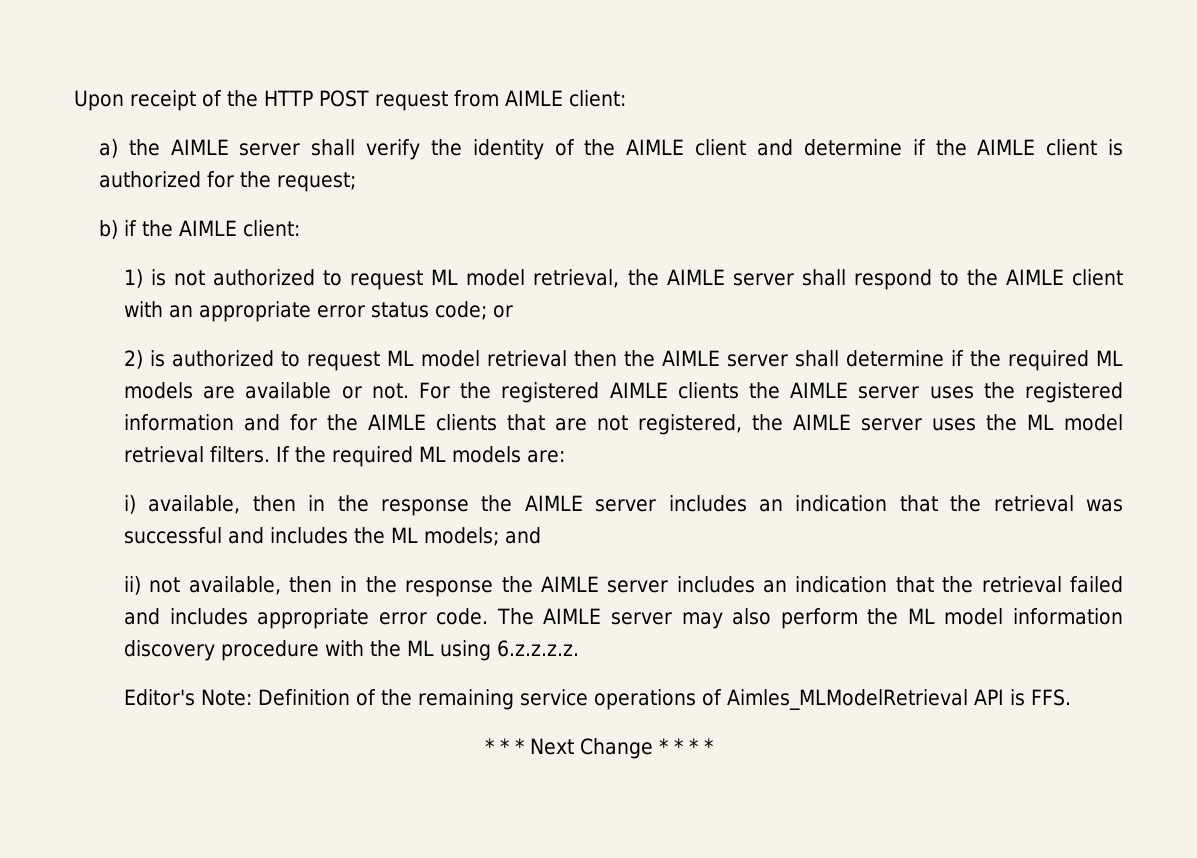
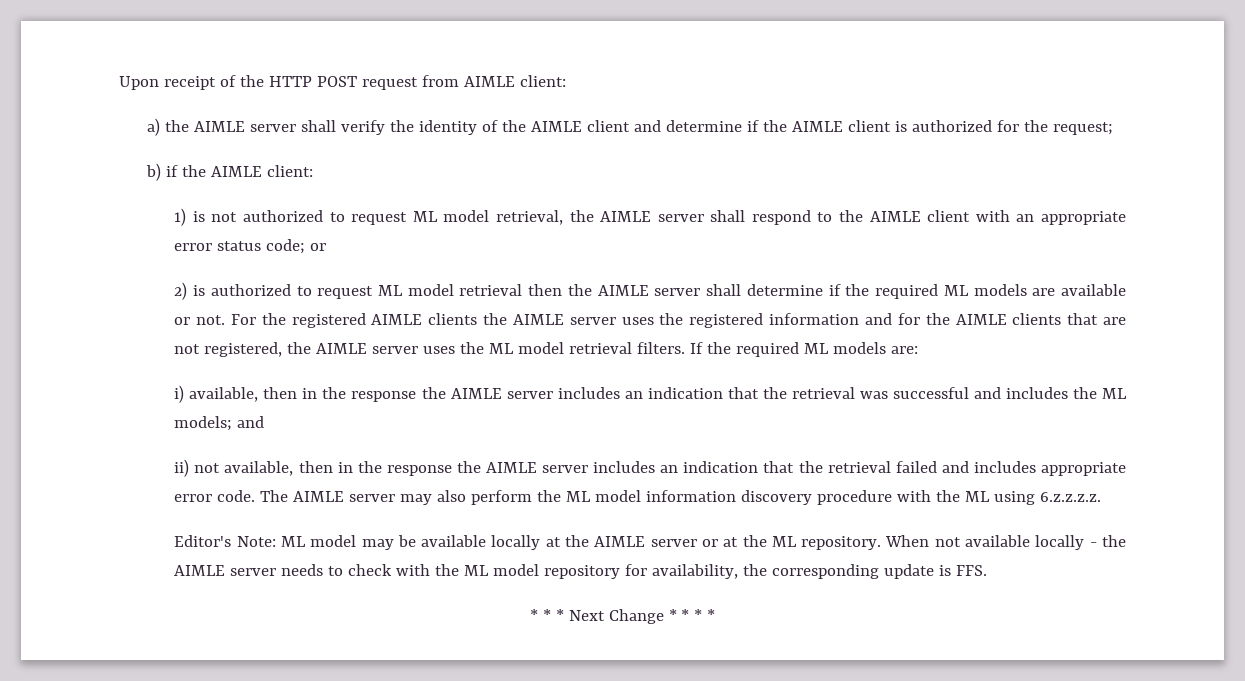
[257,689,1004,710] Definition of the remaining service operations of Aimles_MLModelRetrieval API -> [280,535,1127,550] [174,564,935,579] ML model may be available locally at the AIMLE server or at the ML repository. When not available locally - the AIMLE server needs to check with the ML model repository for availability, the corresponding update

